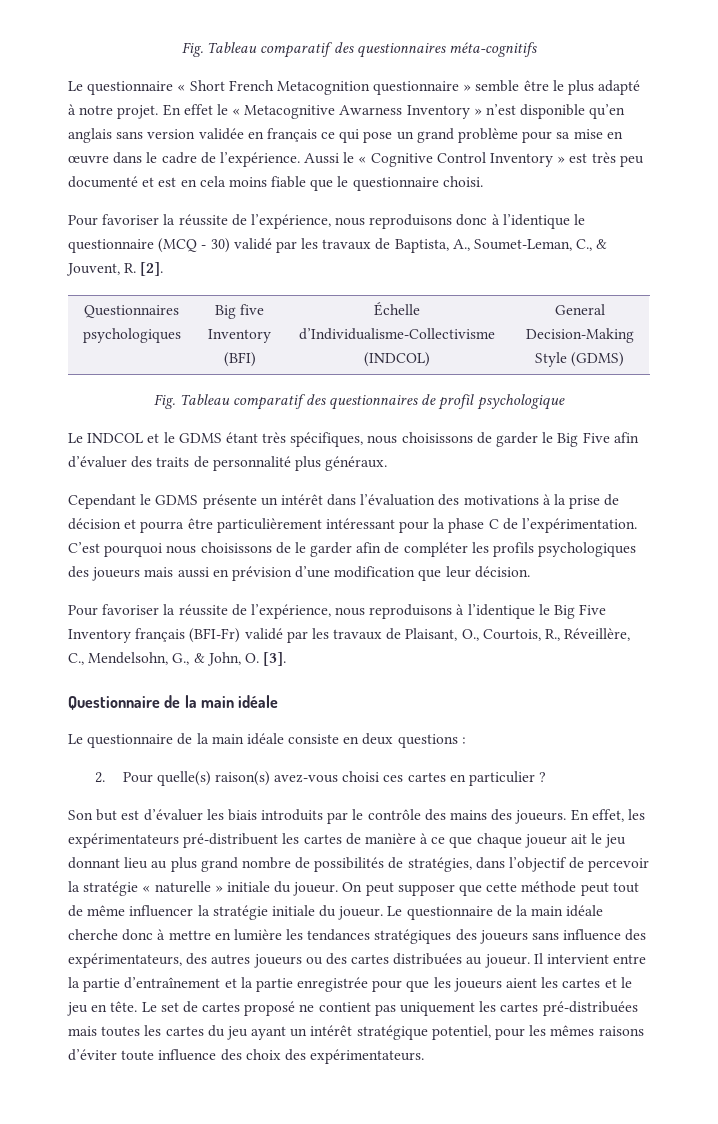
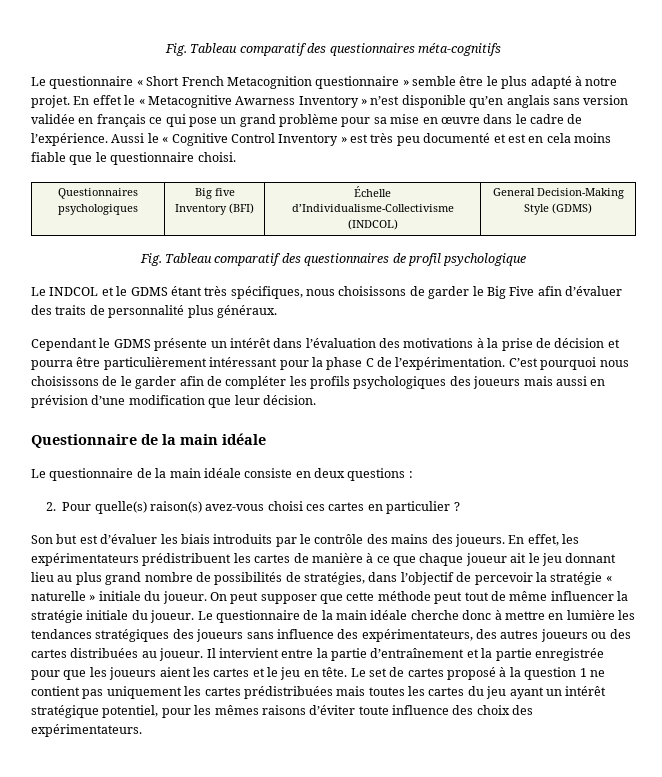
[68,214,586,229] [68,238,608,253] [66,262,164,276] // Pour favoriser la réussite de l’expérience, nous reproduisons donc à l’identique le questionnaire (MCQ - 30) validé par les travaux de Baptista, A., Soumet-Leman, C., & Jouvent, R. [2]. -> (236, 157) none
[68,604,607,619] [68,628,631,643] [68,652,287,666] // Pour favoriser la réussite de l’expérience, nous reproduisons à l’identique le Big Five Inventory français (BFI-Fr) validé par les travaux de Plaisant, O., Courtois, R., Réveillère, C., Mendelsohn, G., & John, O. [3]. -> (316, 400) none
[183,833,279,848] pré-distribuent -> [142,553,232,566] prédistribuent
(296, 1008) none -> [499,667,587,680] à la question 1
[542,1001,638,1016] pré-distribuées -> [243,686,333,699] prédistribuées

